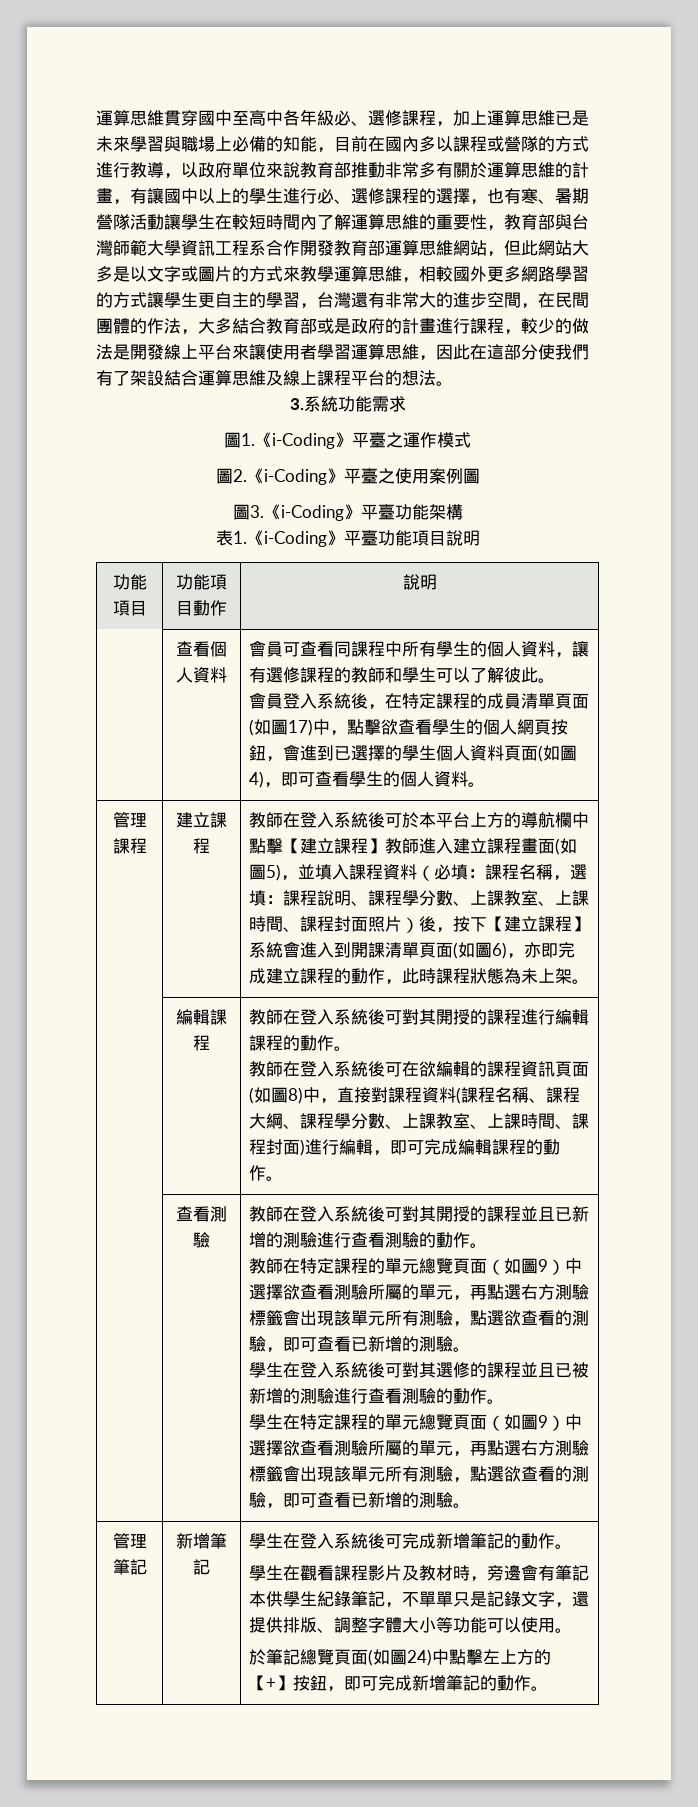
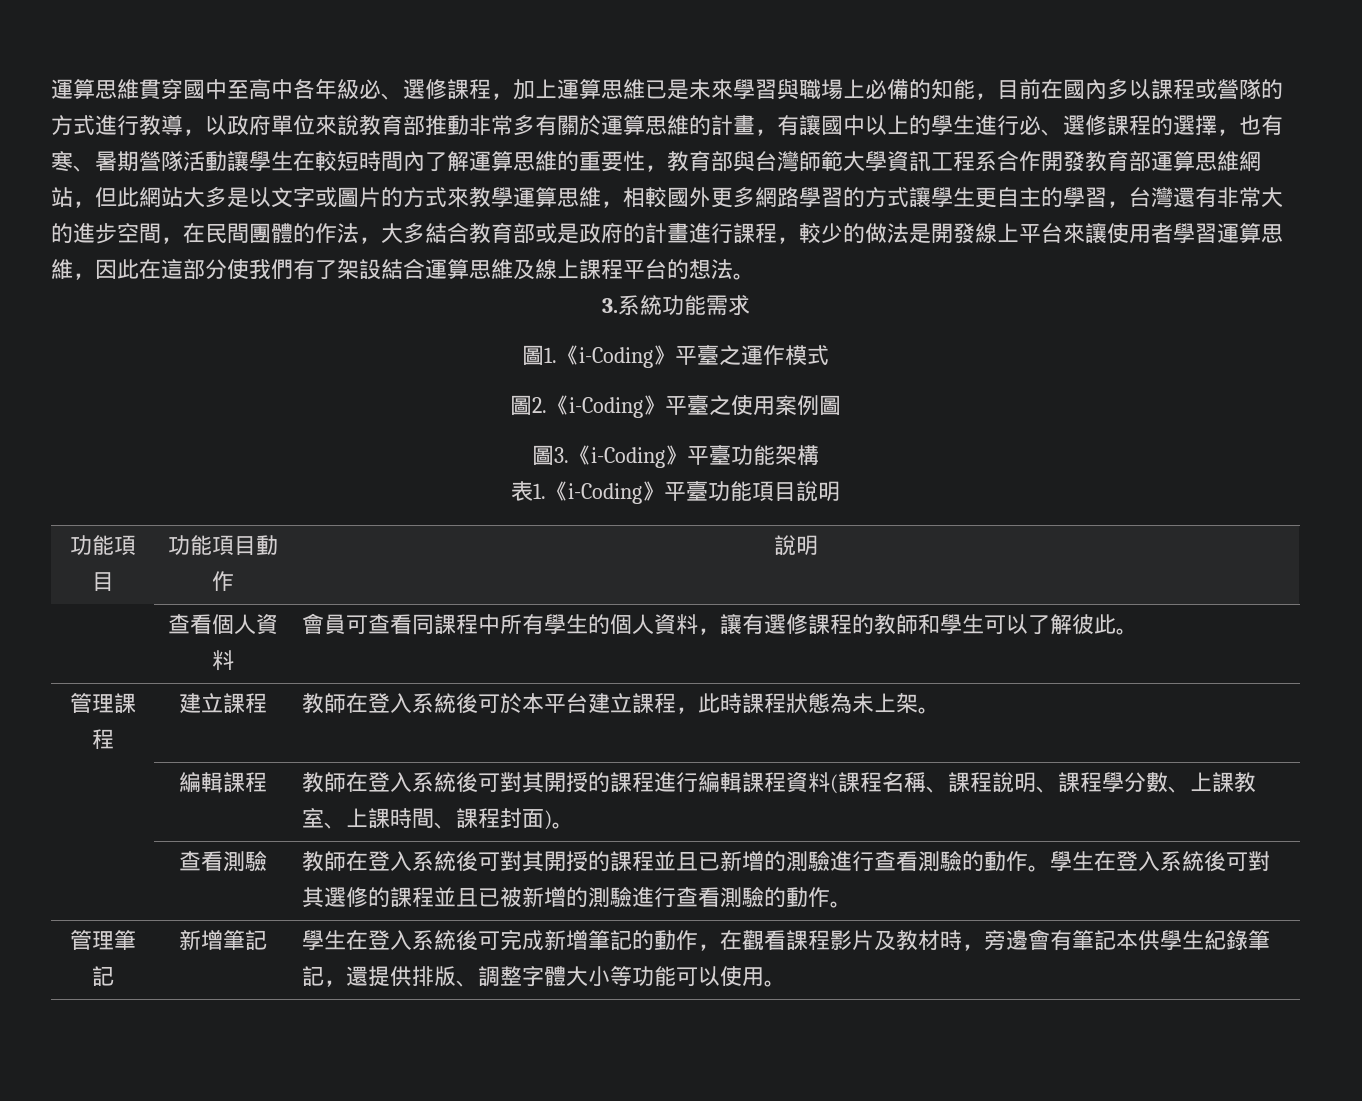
[248,692,589,710] [248,719,568,736] [248,744,577,762] [248,771,485,788] // 會員登入系統後，在特定課程的成員清單頁面(如圖17)中，點擊欲查看學生的個人網頁按鈕，會進到已選擇的學生個人資料頁面(如圖4)，即可查看學生的個人資料。 -> (1138, 631) none
[469,812,589,828] [248,838,577,855] [248,864,587,881] [248,890,589,906] [248,916,589,933] [248,941,575,959] [248,968,385,984] 上方的導航欄中點擊【建立課程】教師進入建立課程畫面(如圖5)，並填入課程資料（必填：課程名稱，選填：課程說明、課程學分數、上課教室、上課時間、課程封面照片）後，按下【建立課程】系統會進入到開課清單頁面(如圖6)，亦即完成建立課程的動作 -> [587,693,676,713] 建立課程
[282,1035,351,1051] [248,1061,589,1077] [248,1087,422,1104] 的動作。 // 教師在登入系統後可在欲編輯的課程資訊頁面(如圖8)中，直接對課程 -> (786, 782) none
[248,1113,283,1129] 大綱 -> [991,772,1036,793] 說明
[304,1139,560,1156] [248,1165,266,1181] 進行編輯，即可完成編輯課程的動作 -> (552, 820) none
[248,1258,582,1275] [248,1284,589,1301] [248,1309,589,1327] [248,1336,470,1353] // 教師在特定課程的單元總覽頁面（如圖9）中選擇欲查看測驗所屬的單元，再點選右方測驗標籤會出現該單元所有測驗，點選欲查看的測驗，即可查看已新增的測驗。 // -> (1050, 868) none
[248,1414,582,1431] [248,1440,589,1457] [248,1465,589,1483] [248,1492,470,1509] // 學生在特定課程的單元總覽頁面（如圖9）中選擇欲查看測驗所屬的單元，再點選右方測驗標籤會出現該單元所有測驗，點選欲查看的測驗，即可查看已新增的測驗。 -> (852, 904) none
[554,1544,572,1549] [248,1565,283,1581] 。 // 學生 -> [697,944,720,951] ，
[401,1591,572,1608] 不單單只是記錄文字， -> (346, 983) none
[248,1649,551,1666] [248,1675,548,1692] // 於筆記總覽頁面(如圖24)中點擊左上方的【+】按鈕，即可完成新增筆記的動作。 -> (786, 983) none

